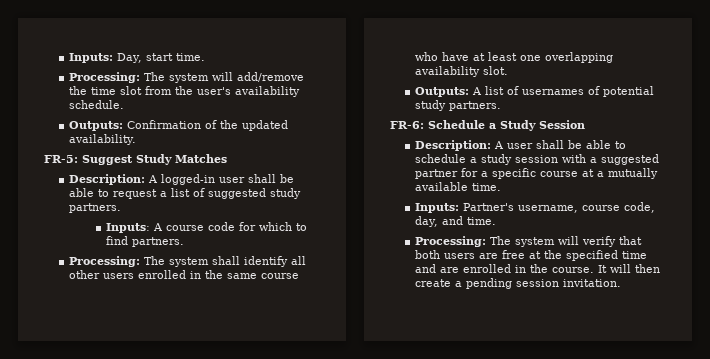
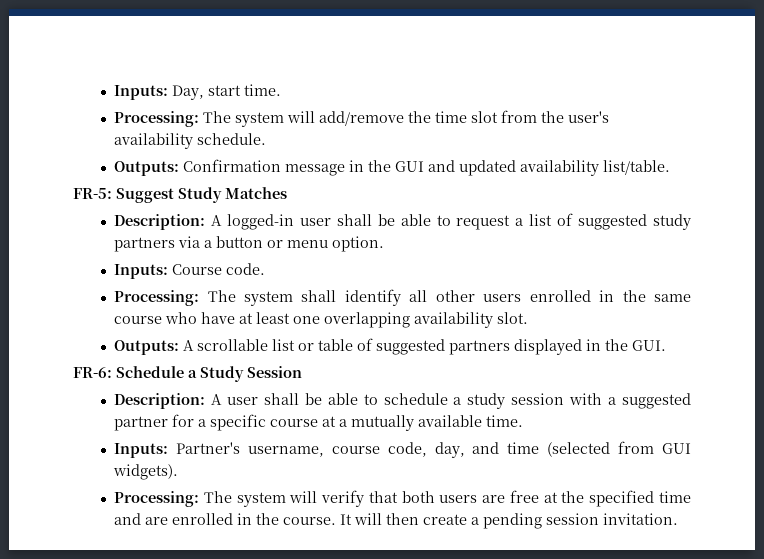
[204,120,288,131] [68,134,137,145] of the updated availability. -> [285,160,671,176] message in the GUI and updated availability list/table.
[68,203,121,213] [105,222,307,233] [105,236,184,247] partners. // Inputs: A course code for which to find partners. -> [114,236,385,252] [114,263,266,279] partners via a button or menu option. // Inputs: Course code.
[484,86,654,97] [414,100,501,111] list of usernames of potential study partners. -> [197,338,667,355] scrollable list or table of suggested partners displayed in the GUI.
[467,217,497,225] time. -> [507,441,691,457] [113,464,179,480] time (selected from GUI widgets).

